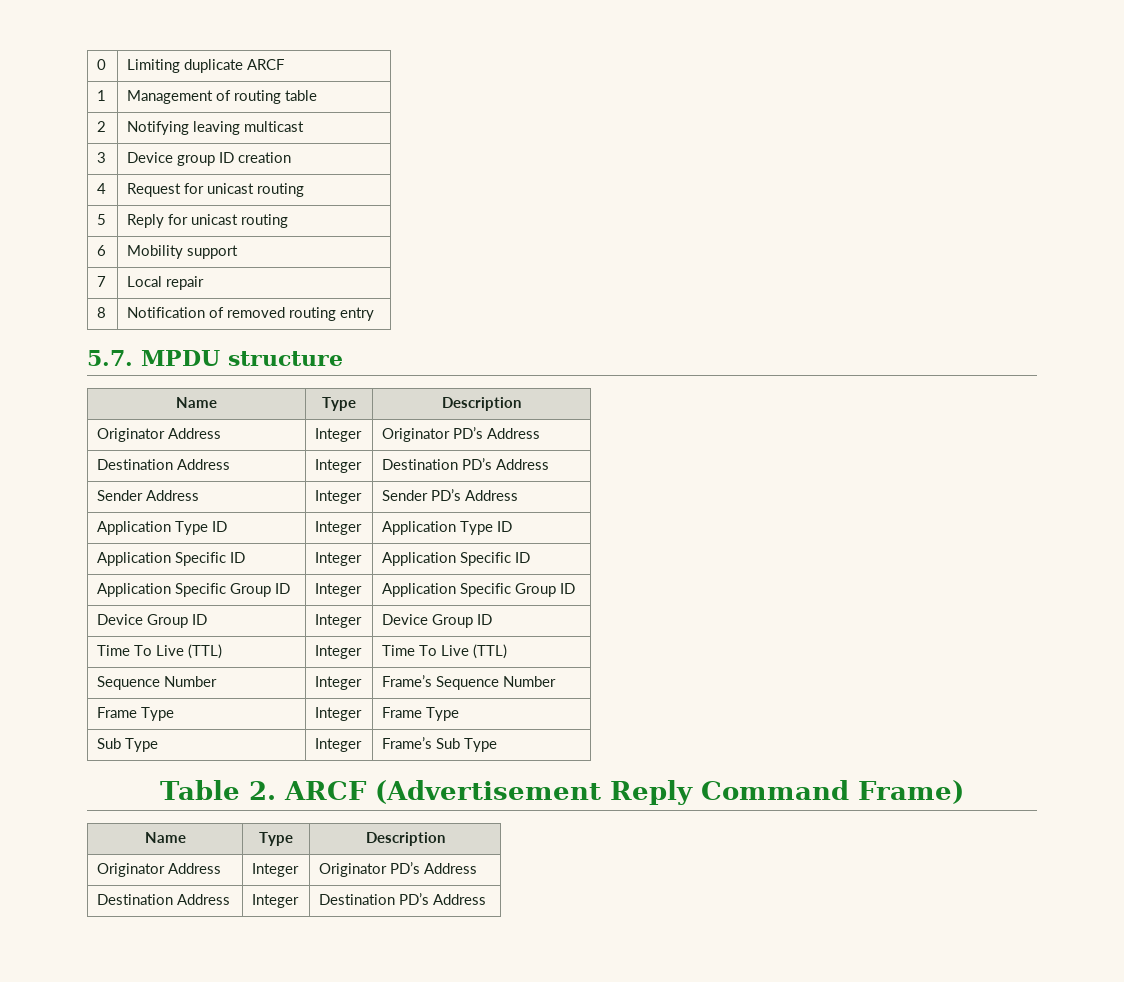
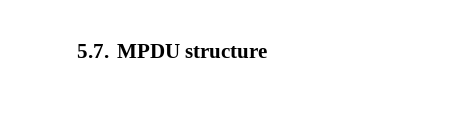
[97,59,107,70] [127,59,285,73] [97,90,107,101] [127,90,318,104] [97,121,107,132] [127,121,305,135] [97,152,107,163] [127,152,292,166] [97,183,107,194] [127,183,305,197] [97,214,107,225] [127,214,289,228] [97,245,107,256] [127,245,239,259] [97,276,107,287] [127,276,205,290] [97,307,107,318] [127,307,375,321] [87,350,344,366] [176,397,217,408] [322,397,356,411] [442,397,521,411] [97,428,222,442] [315,428,363,442] [382,427,541,442] [97,459,231,470] [315,459,363,473] [382,458,550,470] [97,490,200,501] [315,490,363,504] [382,489,519,501] [97,521,228,535] [315,521,363,535] [382,521,513,535] [97,552,246,566] [315,552,363,566] [382,552,531,566] [97,583,291,597] [315,583,363,597] [382,583,576,597] [97,614,208,628] [315,614,363,628] [382,614,493,628] [97,644,223,659] [315,645,363,659] [382,644,508,659] [97,676,218,690] [315,676,363,690] [382,675,557,690] [97,707,175,721] [315,707,363,721] [382,707,460,721] [97,738,159,752] [315,738,363,752] [382,737,498,752] [159,780,965,805] [144,832,186,843] [259,832,293,846] [365,832,445,846] [97,863,222,877] [252,863,300,877] [319,862,478,877] [97,894,231,905] [252,894,300,908] [319,893,487,905] 0 | Limiting duplicate ARCF // 1 | Management of routing table // 2 | Notifying leaving multicast // 3 | Device group ID creation // 4 | Request for unicast routing // 5 | Reply for unicast routing // 6 | Mobility support // 7 | Local repair // 8 | Notification of removed routing entry // 5.7. MPDU structure // Name | Type | Description // Originator Address | Integer | Originator PD’s Address // Destination Address | Integer | Destination PD’s Address // Sender Address | Integer | Sender PD’s Address // Application Type ID | Integer | Application Type ID // Application Specific ID | Integer | Application Specific ID // Application Specific Group ID | Integer | Application Specific Group ID // Device Group ID | Integer | Device Group ID // Time To Live (TTL) | Integer | Time To Live (TTL) // Sequence Number | Integer | Frame’s Sequence Number // Frame Type | Integer | Frame Type // Sub Type | Integer | Frame’s Sub Type // Table 2. ARCF (Advertisement Reply Command Frame) // Name | Type | Description // Originator Address | Integer | Originator PD’s Address // Destination Address | Integer | Destination PD’s Address -> [77,44,268,58] 5.7. MPDU structure

